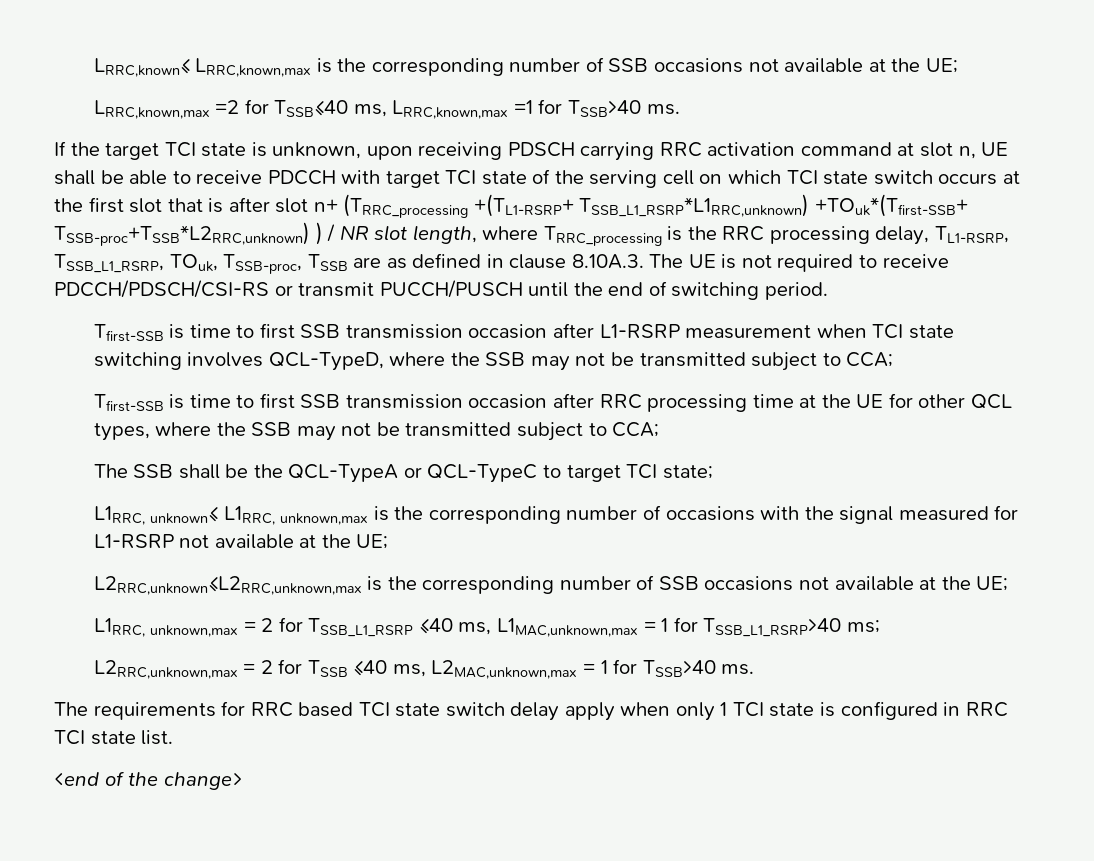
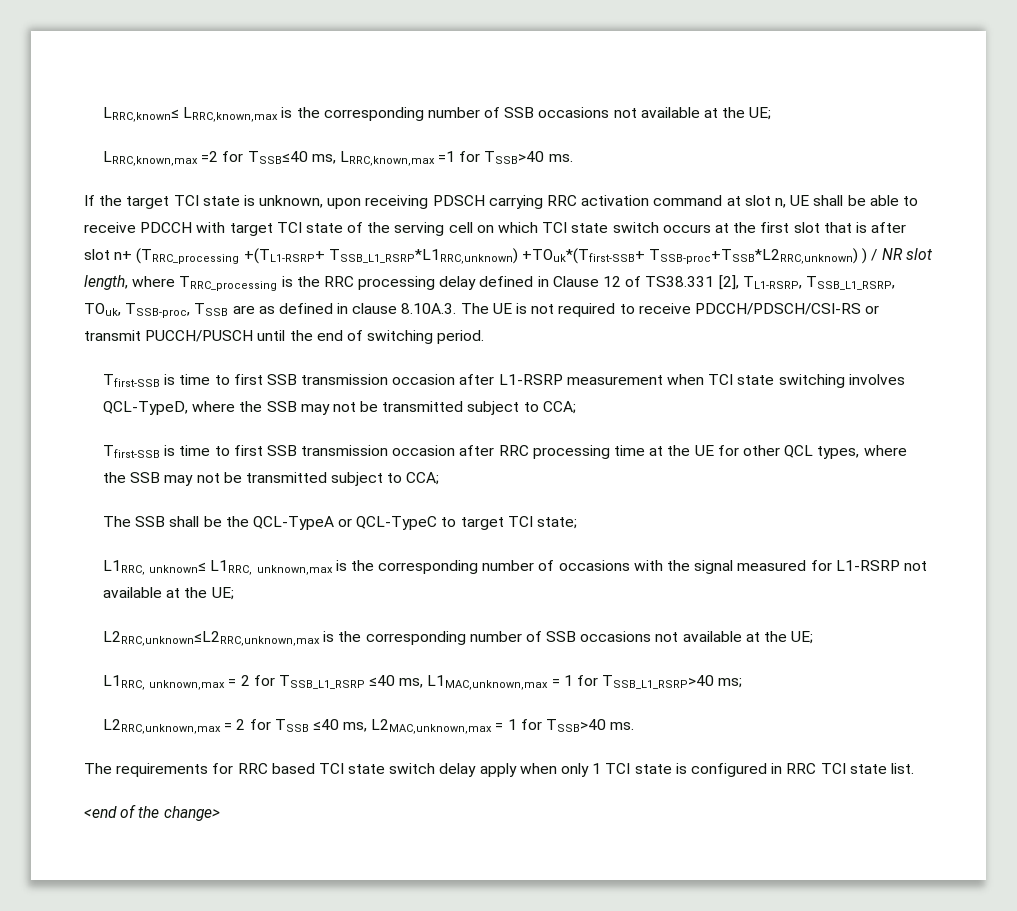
[875,226,930,245] delay, -> [439,275,739,290] delay defined in Clause 12 of TS38.331 [2],

